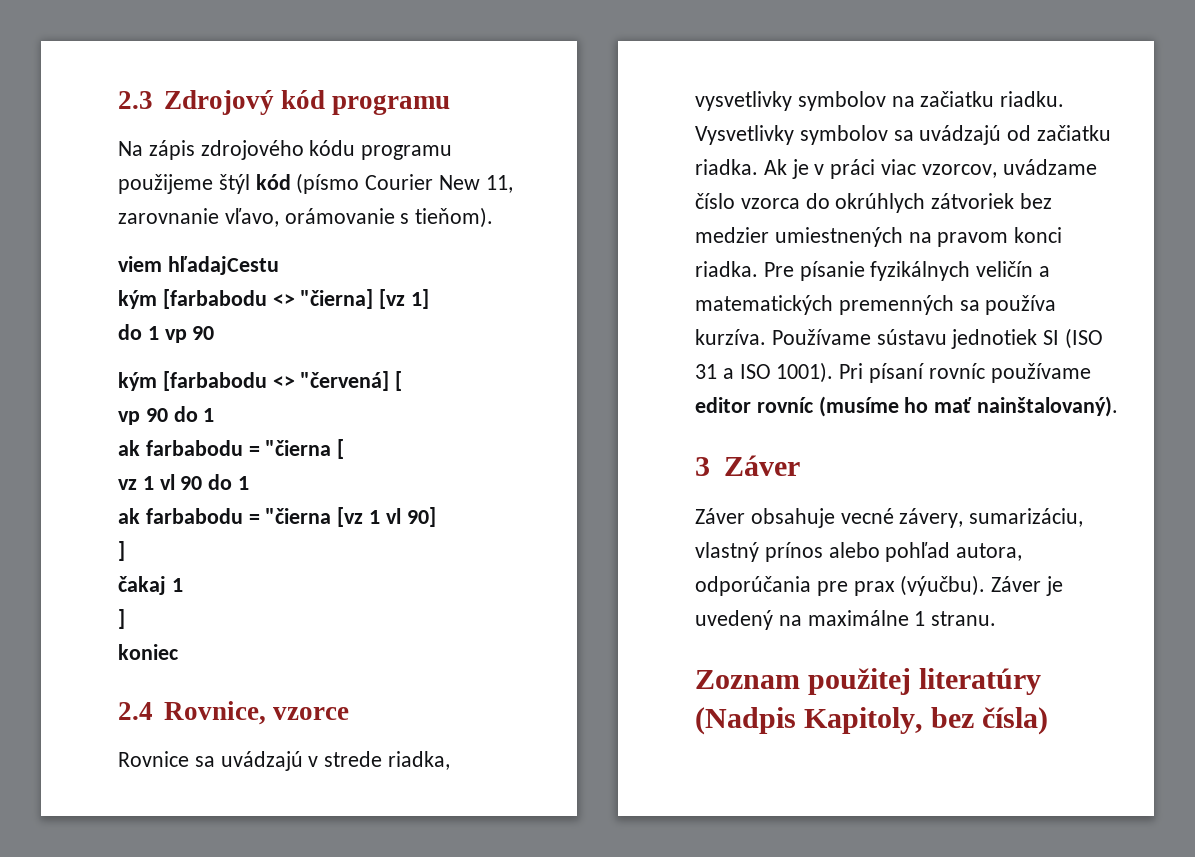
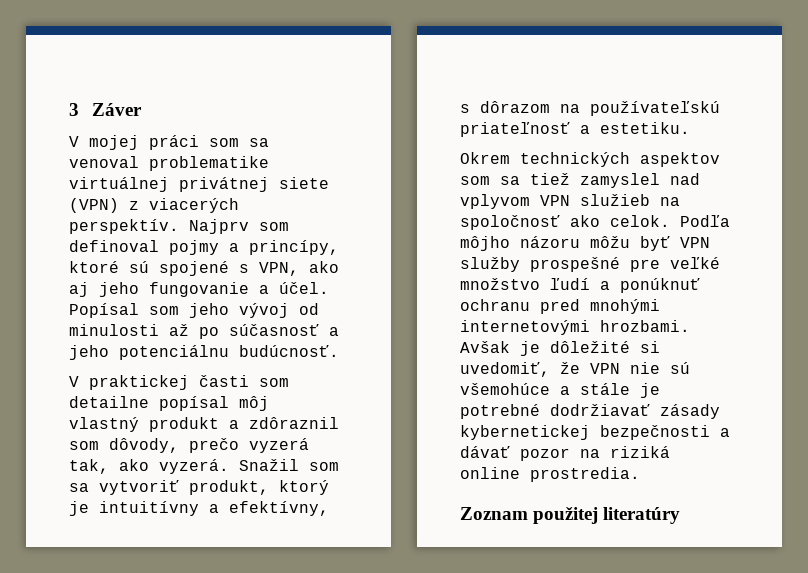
[118,90,451,115] [118,140,453,160] [118,173,513,194] [118,207,494,228] [118,256,279,275] [118,289,430,309] [118,324,215,343] [118,371,403,391] [118,406,215,425] [118,439,345,459] [118,474,250,490] [118,507,436,527] [118,541,125,561] [118,576,183,595] [118,609,125,629] [118,644,178,660] [118,701,350,725] [118,751,451,771] [695,91,1065,111] [695,125,1112,145] [695,159,1097,179] [695,193,1053,213] [695,227,1063,247] [695,261,1051,281] [695,295,1057,315] [695,328,1104,349] [695,362,1091,383] [695,396,1119,417] [695,455,800,476] [695,508,1084,528] [695,542,1023,562] [695,575,1064,596] [695,610,997,630] 2.3 Zdrojový kód programu // Na zápis zdrojového kódu programu použijeme štýl kód (písmo Courier New 11, zarovnanie vľavo, orámovanie s tieňom). // viem hľadajCestu // kým [farbabodu <> "čierna] [vz 1] // do 1 vp 90 // kým [farbabodu <> "červená] [ // vp 90 do 1 // ak farbabodu = "čierna [ // vz 1 vl 90 do 1 // ak farbabodu = "čierna [vz 1 vl 90] // ] // čakaj 1 // ] // koniec // 2.4 Rovnice, vzorce // Rovnice sa uvádzajú v strede riadka, vysvetlivky symbolov na začiatku riadku. Vysvetlivky symbolov sa uvádzajú od začiatku riadka. Ak je v práci viac vzorcov, uvádzame číslo vzorca do okrúhlych zátvoriek bez medzier umiestnených na pravom konci riadka. Pre písanie fyzikálnych veličín a matematických premenných sa používa kurzíva. Používame sústavu jednotiek SI (ISO 31 a ISO 1001). Pri písaní rovníc používame editor rovníc (musíme ho mať nainštalovaný). // 3 Záver // Záver obsahuje vecné závery, sumarizáciu, vlastný prínos alebo pohľad autora, odporúčania pre prax (výučbu). Záver je uvedený na maximálne 1 stranu. -> [69,103,142,116] [69,135,269,150] [69,156,269,171] [69,177,329,192] [69,198,239,213] [69,219,289,234] [69,240,339,255] [69,261,339,276] [69,282,329,297] [69,303,319,318] [69,324,339,339] [69,345,339,360] [69,375,289,390] [69,396,269,411] [69,417,339,432] [69,438,309,453] [69,459,339,474] [69,480,329,495] [69,501,329,516] [460,101,720,116] [460,122,690,137] [460,152,720,167] [460,173,700,188] [460,194,680,209] [460,215,730,230] [460,236,710,251] [460,257,720,272] [460,278,700,293] [460,299,660,314] [460,320,690,335] [460,341,660,356] [460,362,690,377] [460,383,660,398] [460,404,720,419] [460,425,730,440] [460,446,670,461] [460,467,640,482] 3 Záver // V mojej práci som sa venoval problematike virtuálnej privátnej siete (VPN) z viacerých perspektív. Najprv som definoval pojmy a princípy, ktoré sú spojené s VPN, ako aj jeho fungovanie a účel. Popísal som jeho vývoj od minulosti až po súčasnosť a jeho potenciálnu budúcnosť. // V praktickej časti som detailne popísal môj vlastný produkt a zdôraznil som dôvody, prečo vyzerá tak, ako vyzerá. Snažil som sa vytvoriť produkt, ktorý je intuitívny a efektívny, s dôrazom na používateľskú priateľnosť a estetiku. // Okrem technických aspektov som sa tiež zamyslel nad vplyvom VPN služieb na spoločnosť ako celok. Podľa môjho názoru môžu byť VPN služby prospešné pre veľké množstvo ľudí a ponúknuť ochranu pred mnohými internetovými hrozbami. Avšak je dôležité si uvedomiť, že VPN nie sú všemohúce a stále je potrebné dodržiavať zásady kybernetickej bezpečnosti a dávať pozor na riziká online prostredia.
[695,707,1049,735] (Nadpis Kapitoly, bez čísla) -> (681, 515) none

